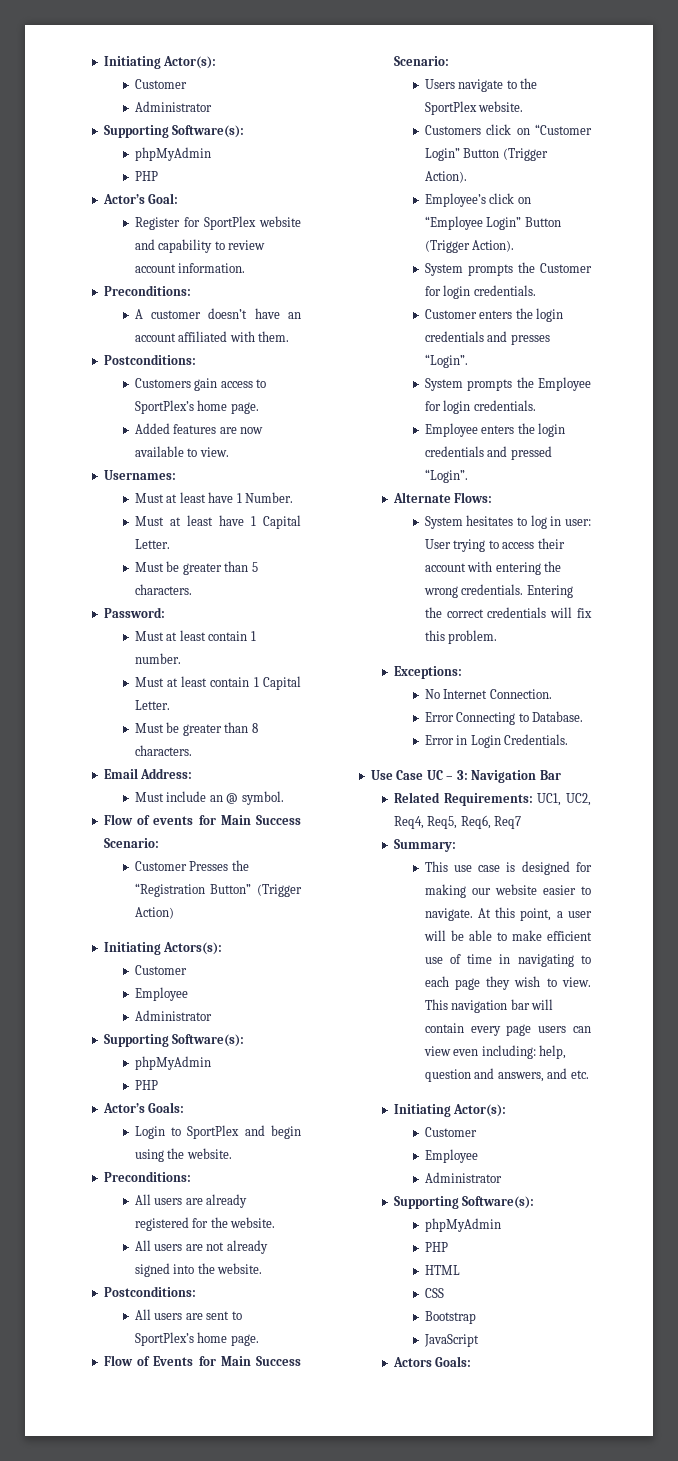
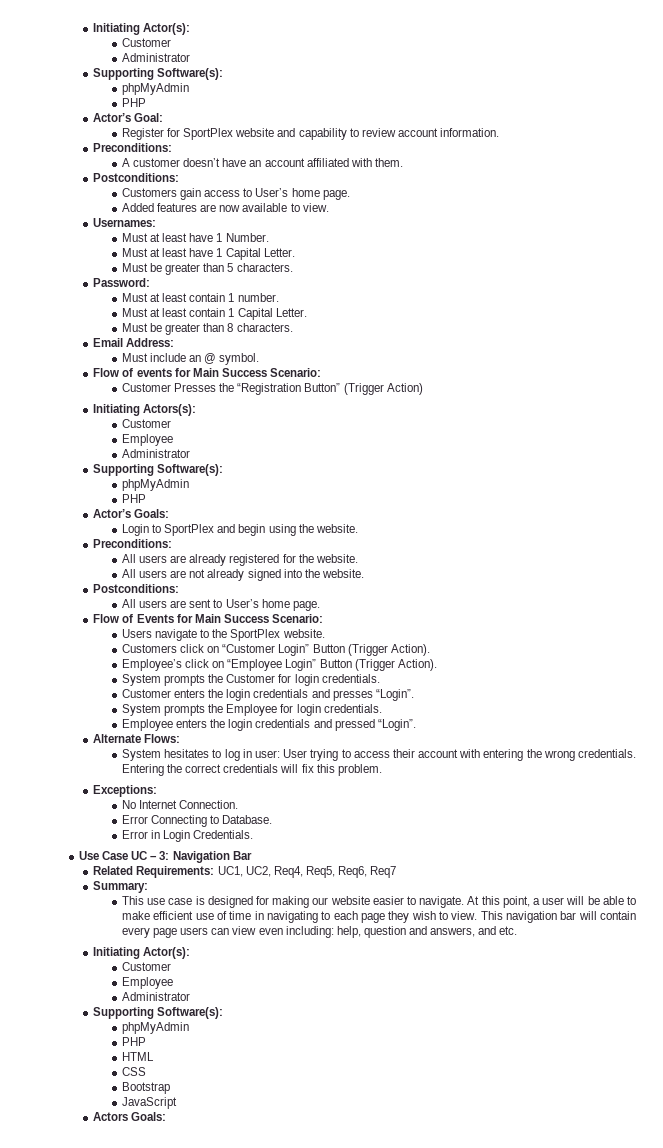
[134,400,194,414] SportPlex’s -> [255,188,289,197] User’s
[134,1332,194,1346] SportPlex’s -> [225,599,259,608] User’s

